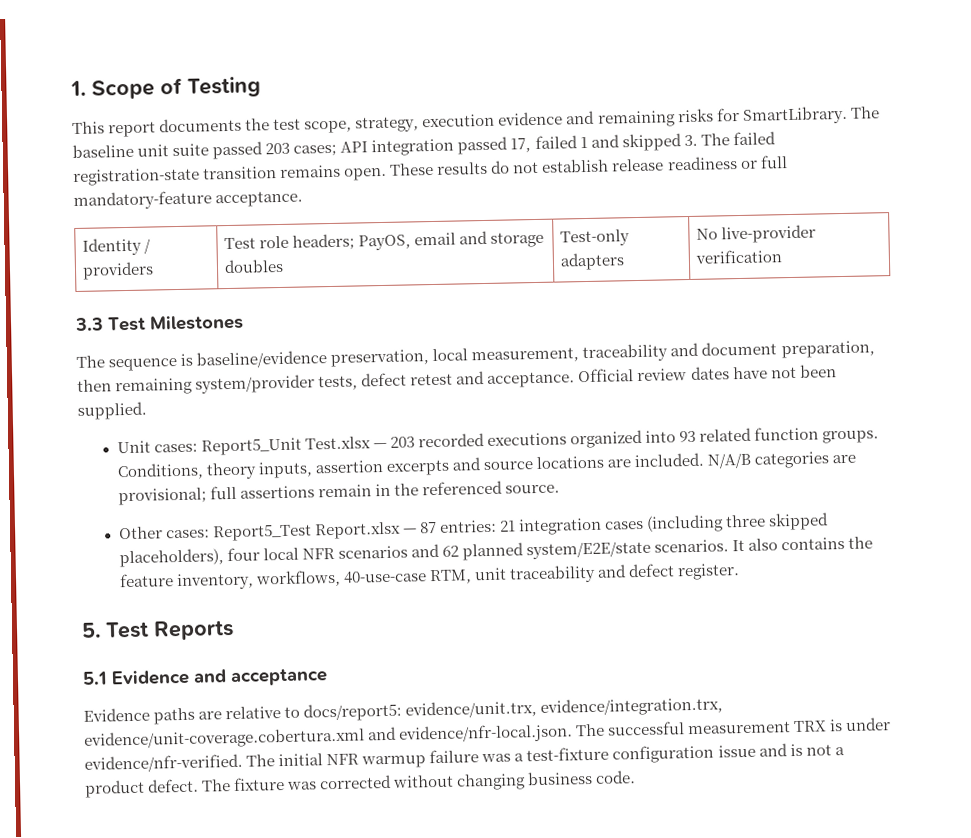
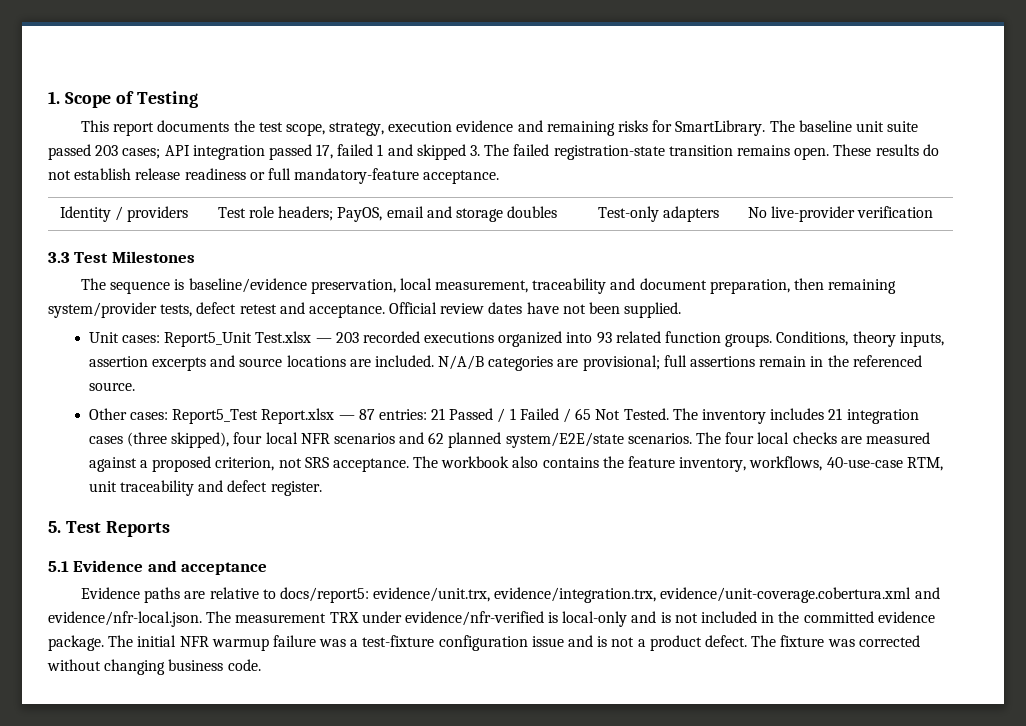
[518,512,830,536] [118,548,224,568] integration cases (including three skipped placeholders), -> [449,408,919,424] [88,432,230,448] Passed / 1 Failed / 65 Not Tested. The inventory includes 21 integration cases (three skipped),
[732,539,746,552] It -> [696,432,930,444] [88,456,510,472] The four local checks are measured against a proposed criterion, not SRS acceptance. The workbook
[607,721,686,736] successful -> (232, 617) none
[829,717,892,732] [84,753,243,773] is under evidence/nfr-verified. -> [361,611,935,627] [48,635,104,651] under evidence/nfr-verified is local-only and is not included in the committed evidence package.

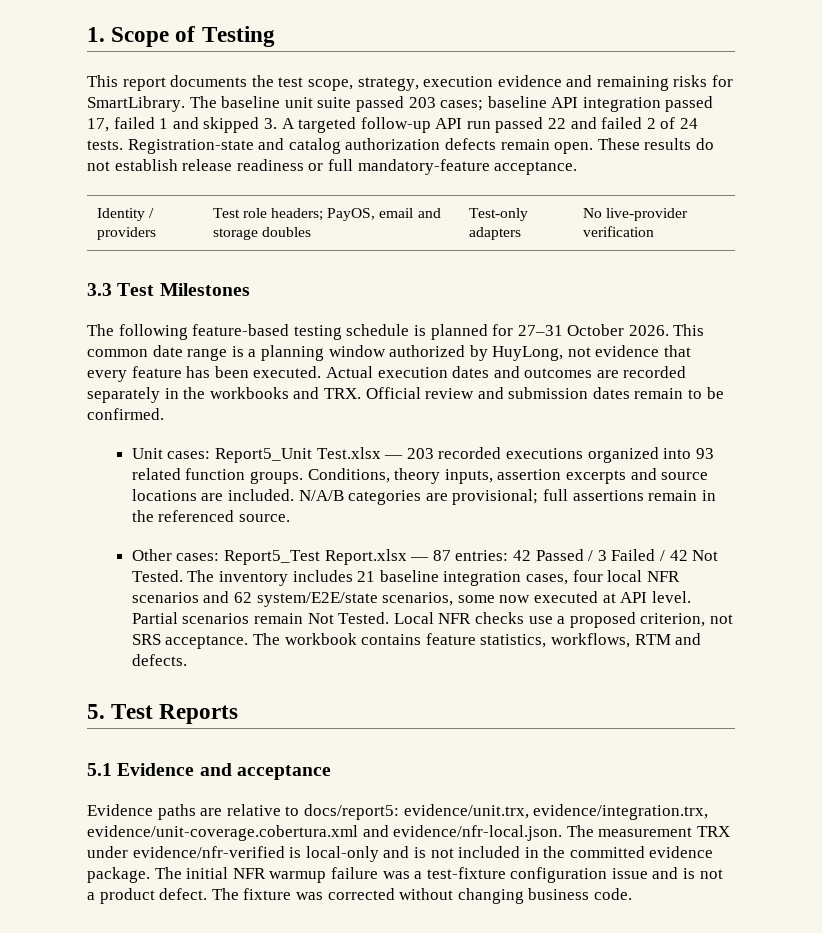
(161, 153) none -> [487,96,547,108] baseline
[484,144,790,160] The failed registration-state transition remains -> [281,117,699,133] [87,138,550,154] A targeted follow-up API run passed 22 and failed 2 of 24 tests. Registration-state and catalog authorization defects remain
[110,278,897,294] [48,302,682,318] sequence is baseline/evidence preservation, local measurement, traceability and document preparation, then remaining system/provider tests, defect retest and acceptance. Official review dates have not been supplied. -> [118,324,705,340] [87,345,692,361] [87,366,687,382] [87,387,724,403] [87,408,164,420] following feature-based testing schedule is planned for 27–31 October 2026. This common date range is a planning window authorized by HuyLong, not evidence that every feature has been executed. Actual execution dates and outcomes are recorded separately in the workbooks and TRX. Official review and submission dates remain to be confirmed.
[431,408,446,420] 21 -> [512,550,531,561] 42
[509,408,516,420] 1 -> [597,550,607,561] 3
[575,408,592,420] 65 -> [669,550,688,561] 42
[846,409,919,424] [88,432,230,448] integration cases (three skipped), -> [379,570,568,586] baseline integration cases,
[448,432,930,448] [88,457,137,472] planned system/E2E/state scenarios. The four local checks are measured against -> [256,591,691,607] [131,612,553,624] system/E2E/state scenarios, some now executed at API level. Partial scenarios remain Not Tested. Local NFR checks use
[512,456,943,472] [88,480,322,496] also contains the feature inventory, workflows, 40-use-case RTM, unit traceability and defect register. -> [361,633,702,648] [131,654,187,666] contains feature statistics, workflows, RTM and defects.

